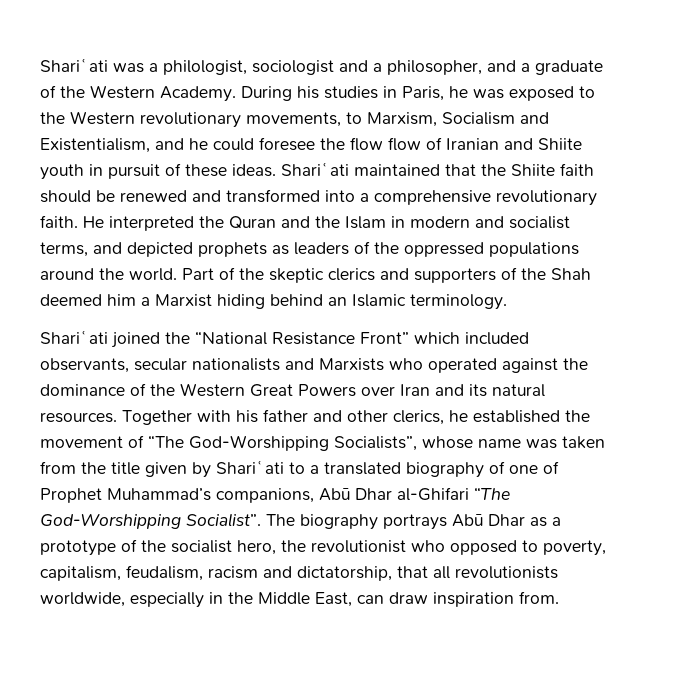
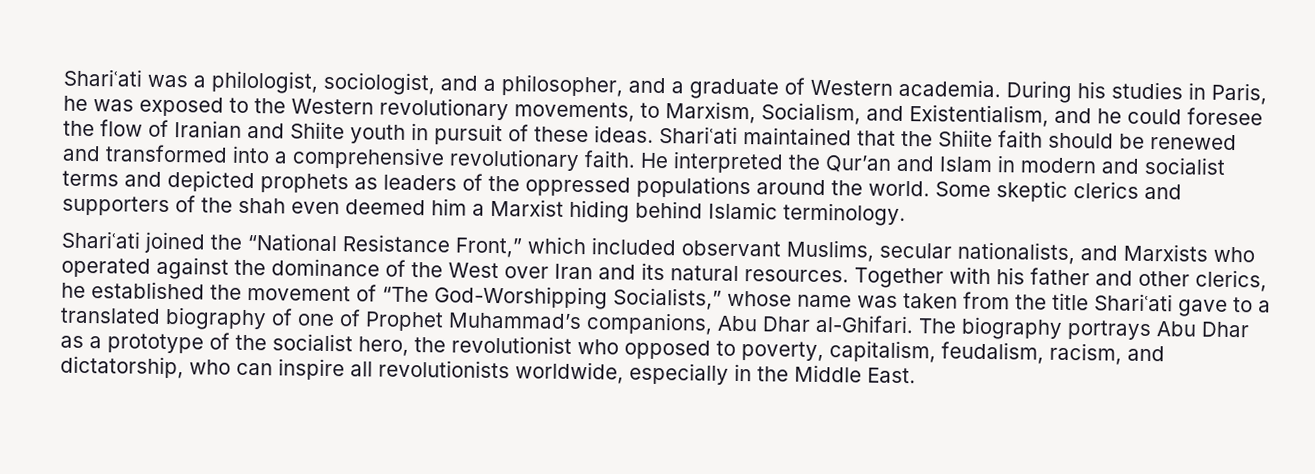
[252,60,334,75] sociologist -> [323,71,435,96] sociologist,
[60,85,236,102] the Western Academy. -> [810,78,1001,98] Western academia.
[442,112,515,125] Socialism -> [761,102,861,125] Socialism,
[388,137,421,151] flow -> (143, 128) none
[229,216,340,229] Quran and the -> [825,155,935,173] Qur’an and
[40,242,88,257] terms, -> [62,170,119,187] terms
[182,267,264,280] Part of the -> [935,181,991,198] Some
[551,268,591,280] Shah -> [238,197,340,215] shah even
[328,297,347,306] an -> (703, 209) none
[360,332,409,344] Front” -> [455,237,522,258] Front,”
[40,358,280,373] observants, secular nationalists -> [681,239,1075,265] observant Muslims, secular nationalists,
[180,383,356,397] Western Great Powers -> [448,262,499,279] West
[334,436,417,451] Socialists”, -> [613,287,722,310] Socialists,”
[145,460,284,478] given by Shariʿati -> [1094,293,1228,317] Shariʿati gave
[319,487,510,501] [40,513,261,529] Abū Dhar al-Ghifari “The God-Worshipping Socialist”. -> [717,314,914,334] Abu Dhar al-Ghifari.
[452,514,483,527] Abū -> [1156,321,1197,337] Abu
[208,566,258,579] racism -> [1049,342,1122,365] racism,
[397,566,428,578] that -> [189,358,345,381] who can inspire
[315,591,559,607] East, can draw inspiration from. -> [867,367,916,384] East.

